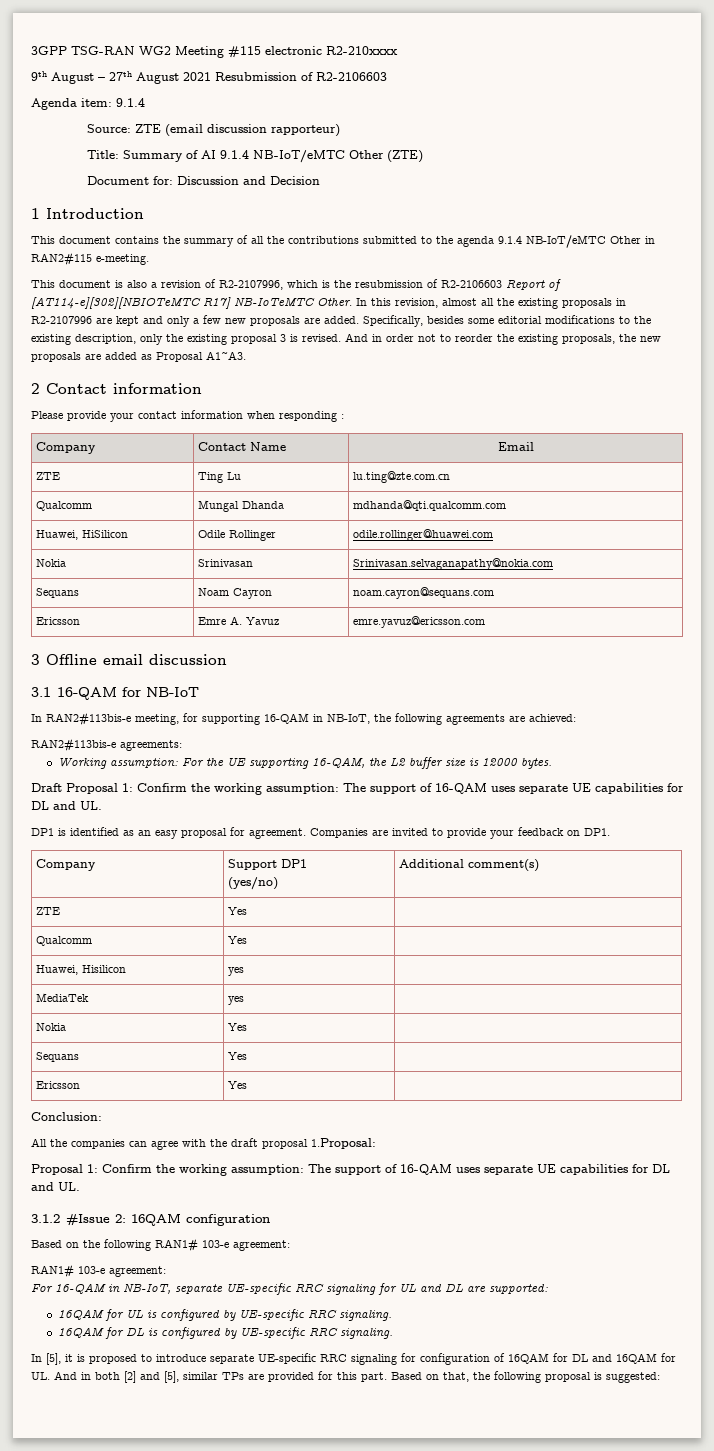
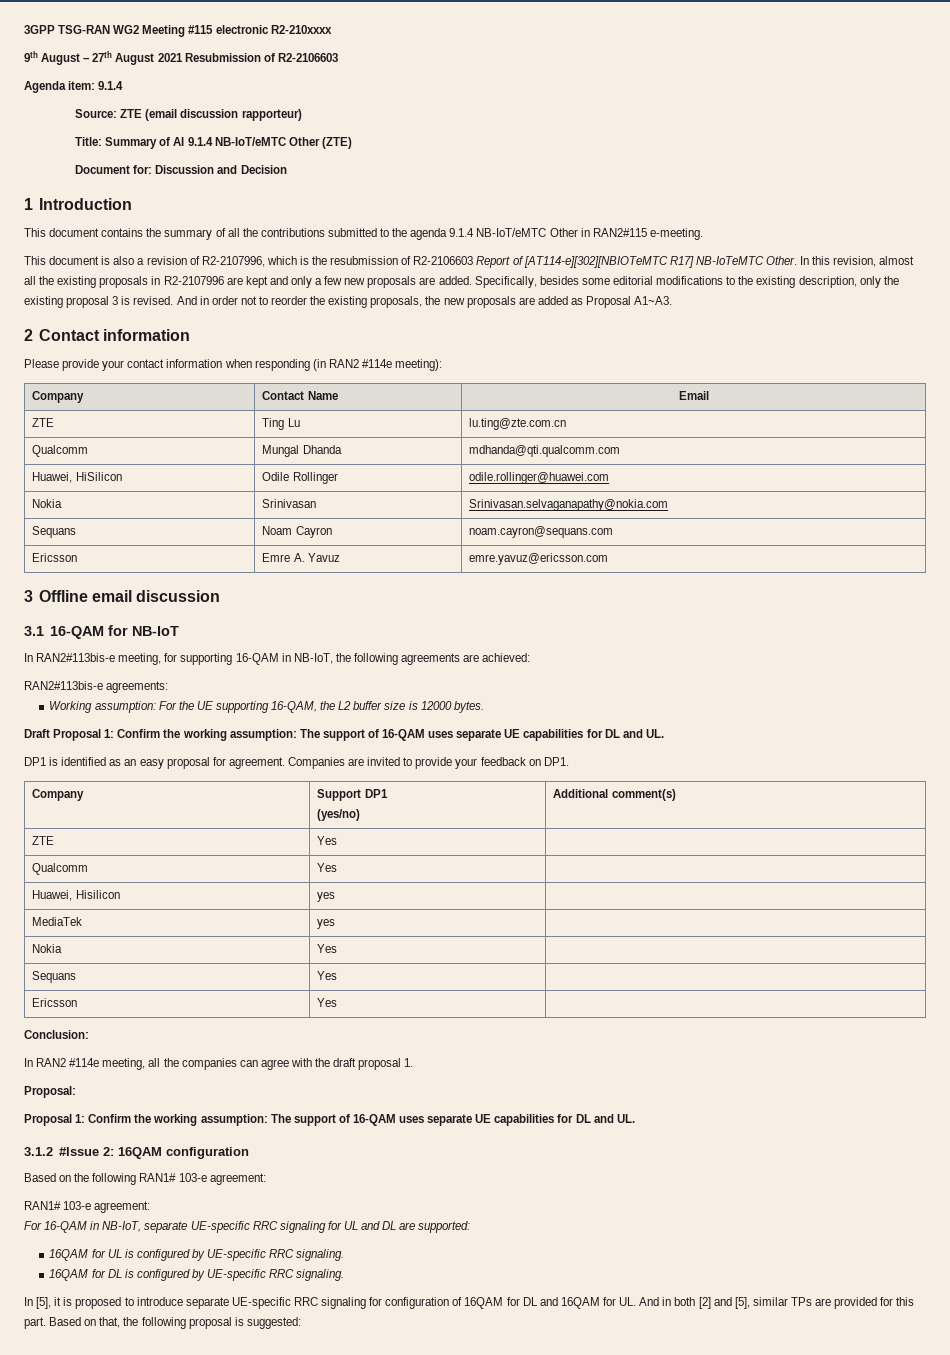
[341,414,344,419] : -> [312,359,443,371] (in RAN2 #114e meeting):
[31,1138,47,1147] All -> [24,1058,161,1070] In RAN2 #114e meeting, all
[311,1138,376,1149] 1.Proposal: -> [404,1058,414,1067] [24,1086,76,1098] 1. // Proposal:

